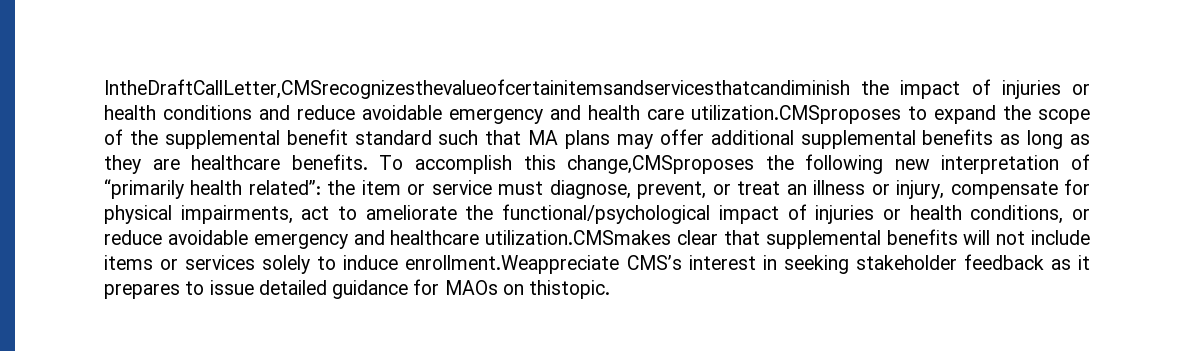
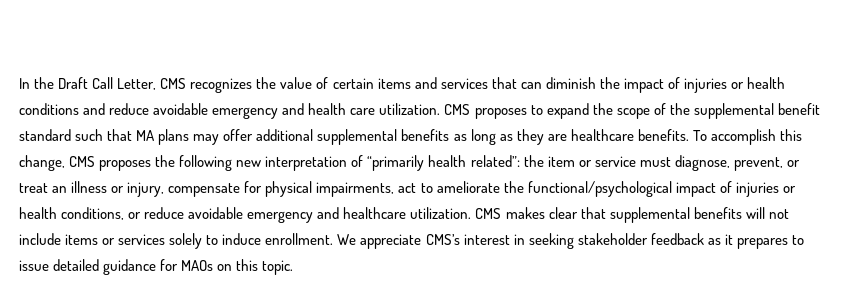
[104,79,850,99] IntheDraftCallLetter,CMSrecognizesthevalueofcertainitemsandservicesthatcandiminish -> [19,77,596,93] In the Draft Call Letter, CMS recognizes the value of certain items and services that can diminish
[691,105,901,124] utilization.CMSproposes -> [379,103,527,119] utilization. CMS proposes
[567,155,755,174] change,CMSproposes -> [19,155,152,171] change, CMS proposes
[485,230,672,245] utilization.CMSmakes -> [410,207,545,219] utilization. CMS makes
[405,255,620,274] enrollment.Weappreciate -> [265,233,422,249] enrollment. We appreciate
[529,280,611,299] thistopic. -> [236,259,294,275] this topic.

